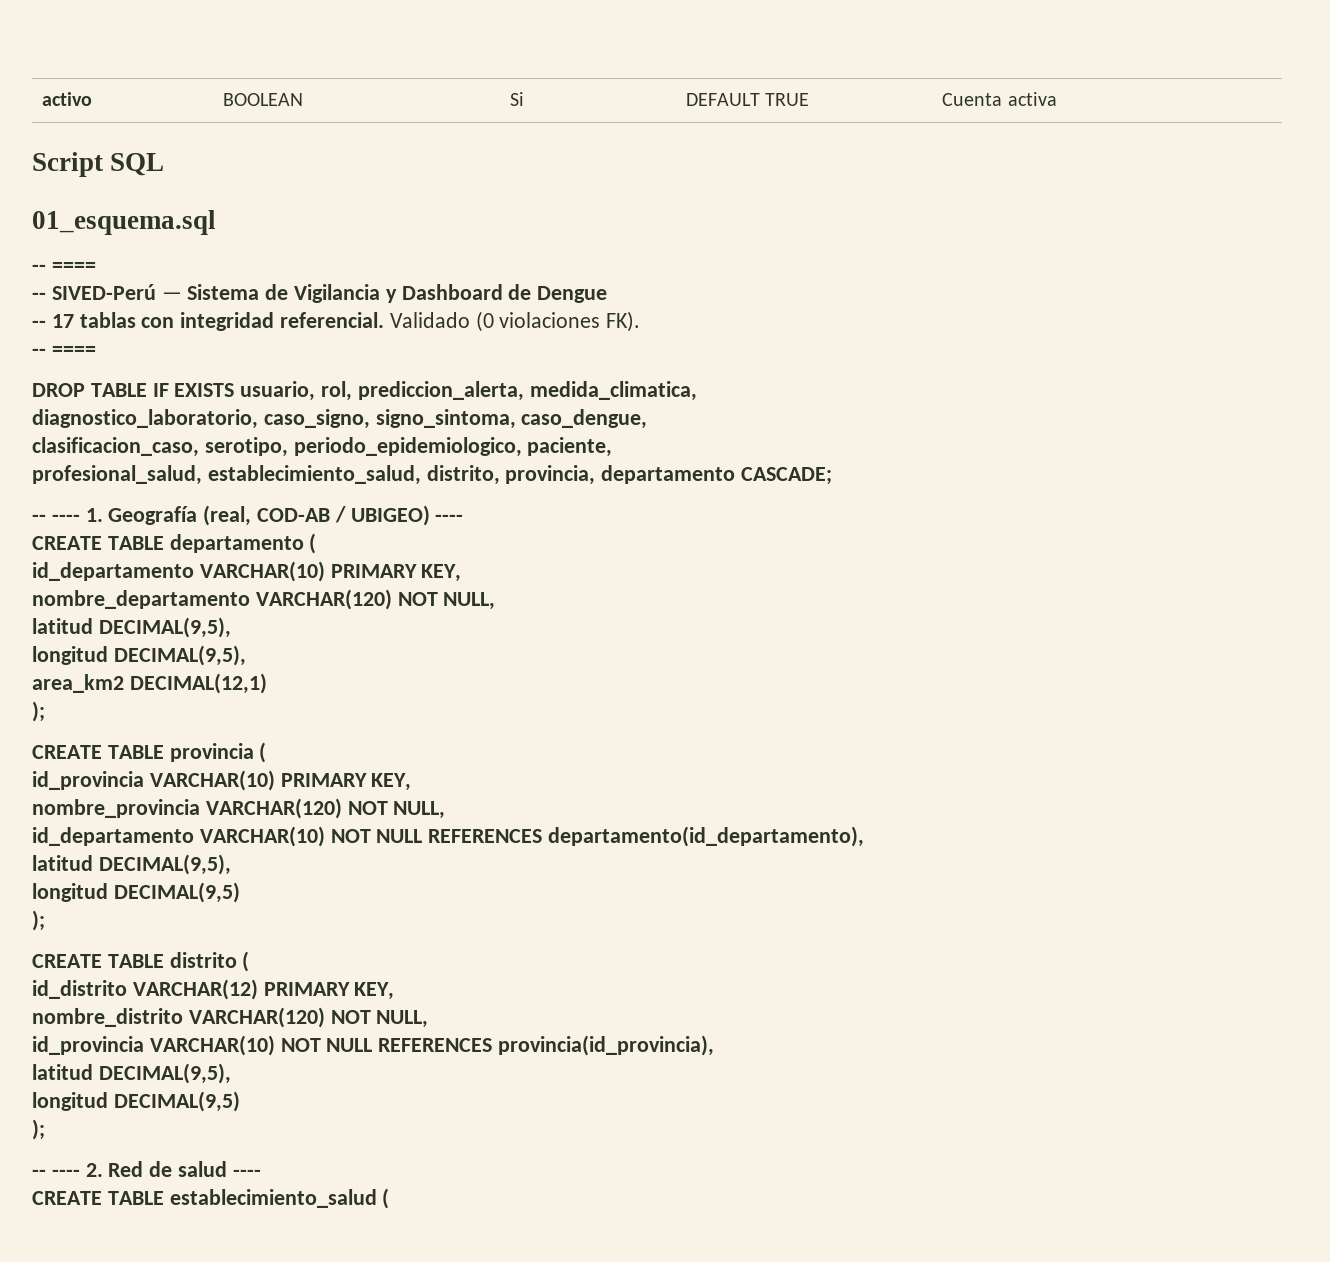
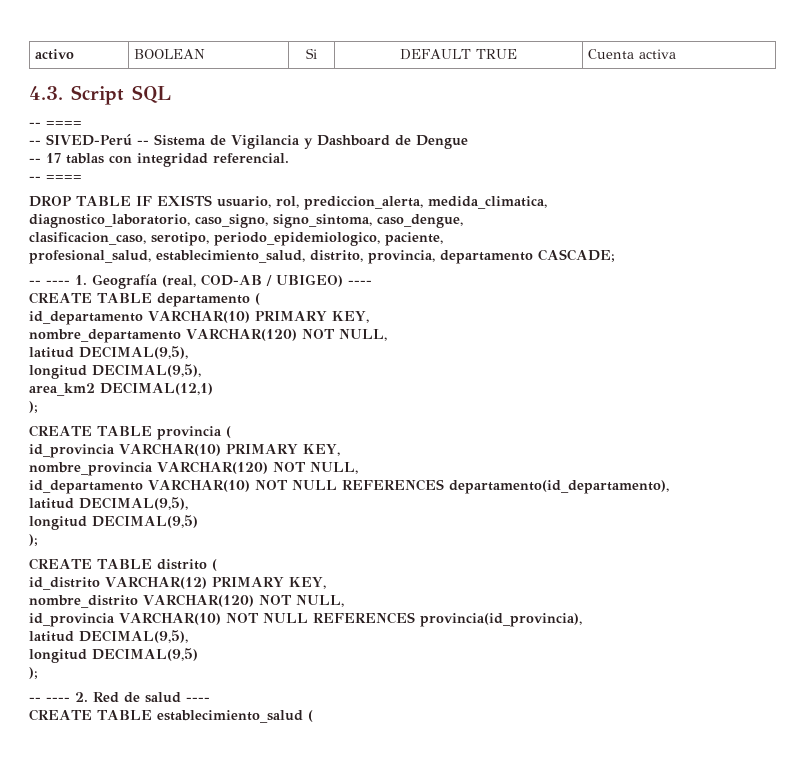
(1057, 99) none -> [29,86,63,100] 4.3.
[32,210,216,235] // 01_esquema.sql -> (171, 94) none
[161,292,182,300] — -> [137,140,149,145] --
[389,311,641,332] Validado (0 violaciones FK). -> (289, 158) none

